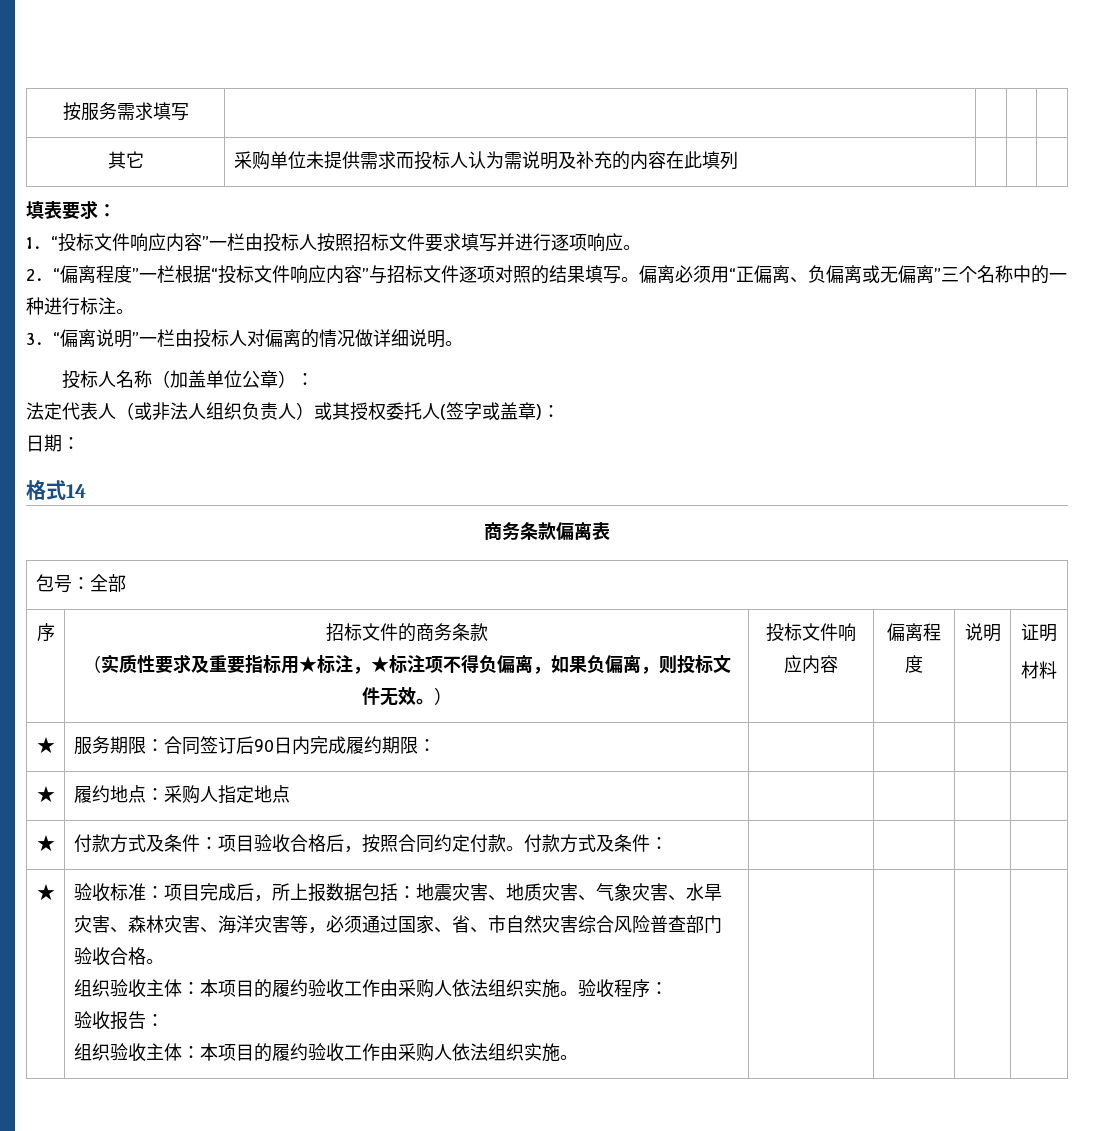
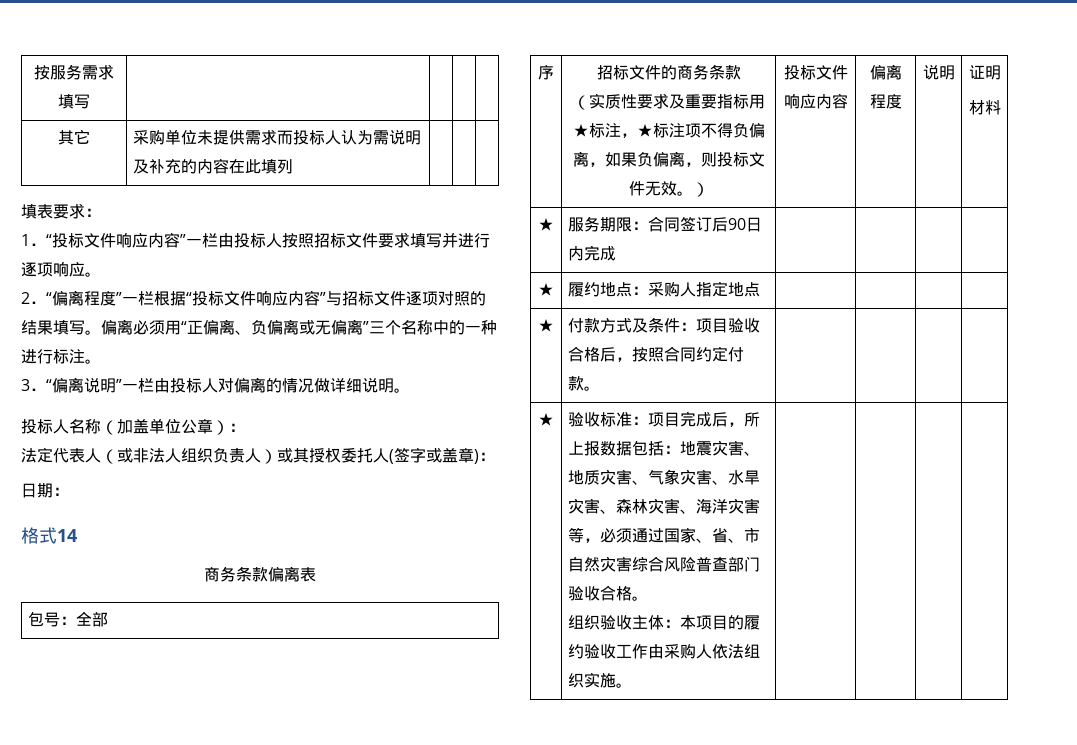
[345,736,436,754] 履约期限： -> (617, 253) none
[523,834,668,853] 付款方式及条件： -> (601, 388) none
[73,979,668,998] [73,1011,164,1030] // 组织验收主体：本项目的履约验收工作由采购人依法组织实施。验收程序： // 验收报告： -> (649, 598) none

